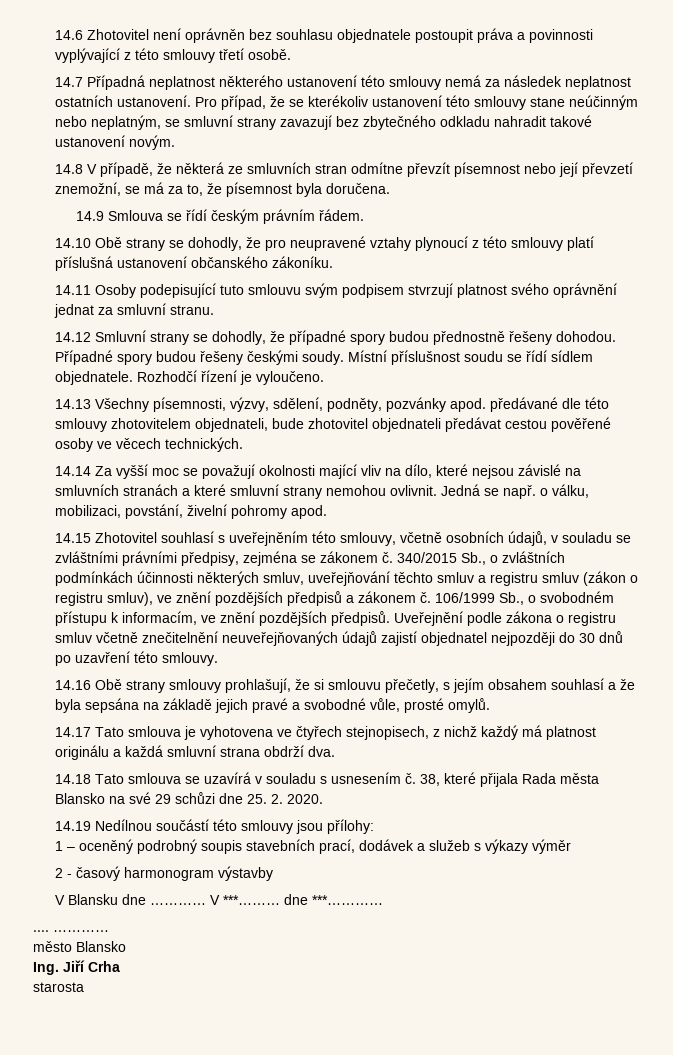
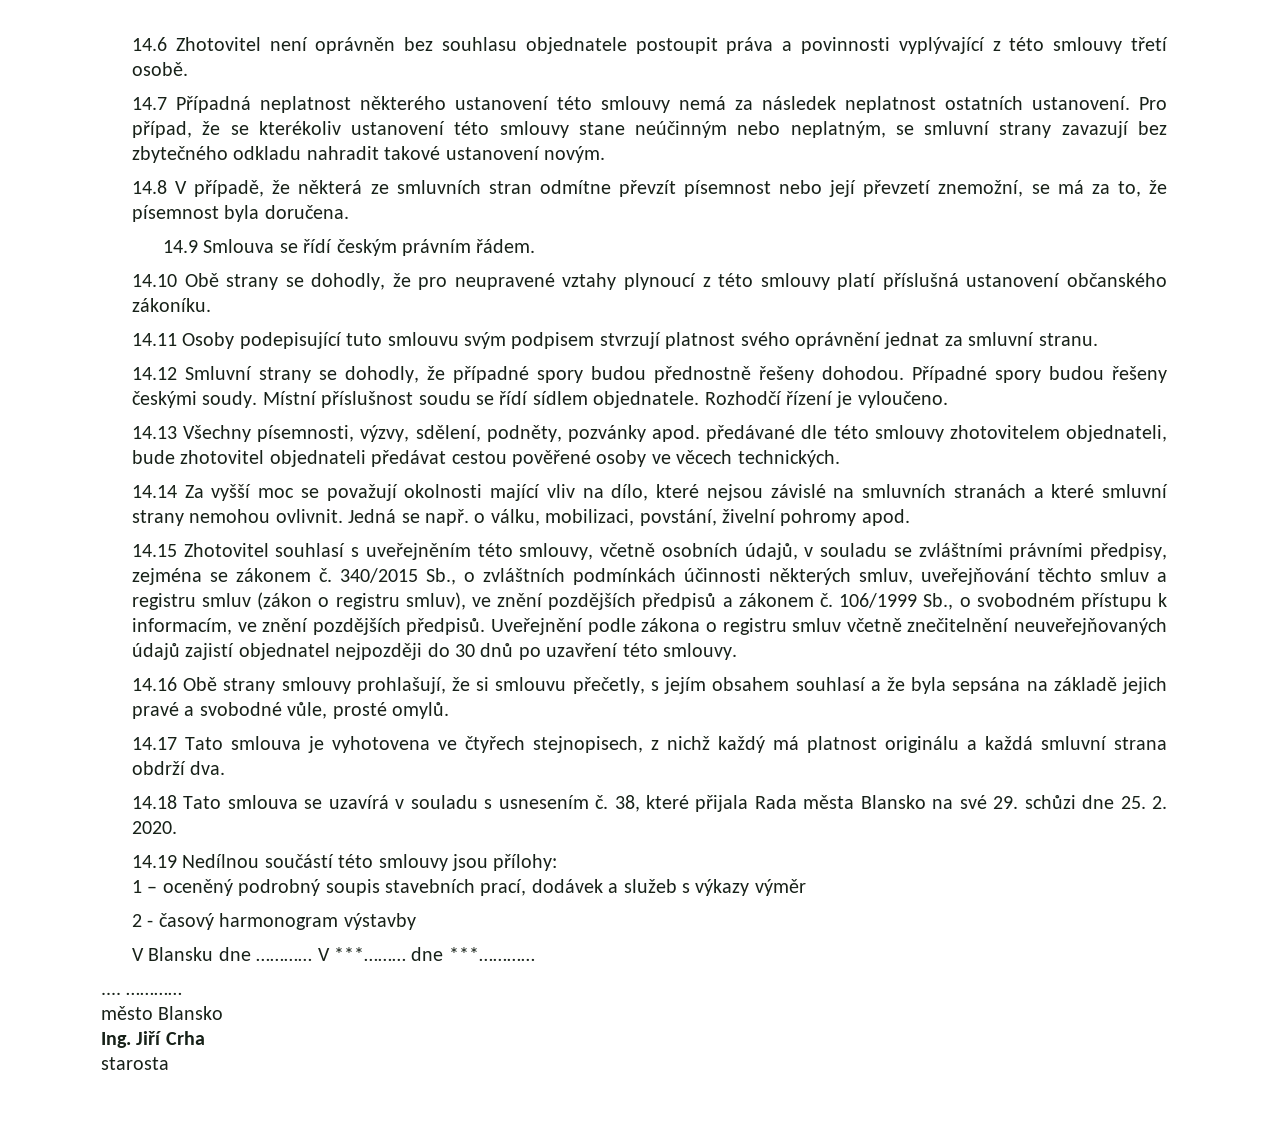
[154,794,171,804] 29 -> [993,796,1019,809] 29.

